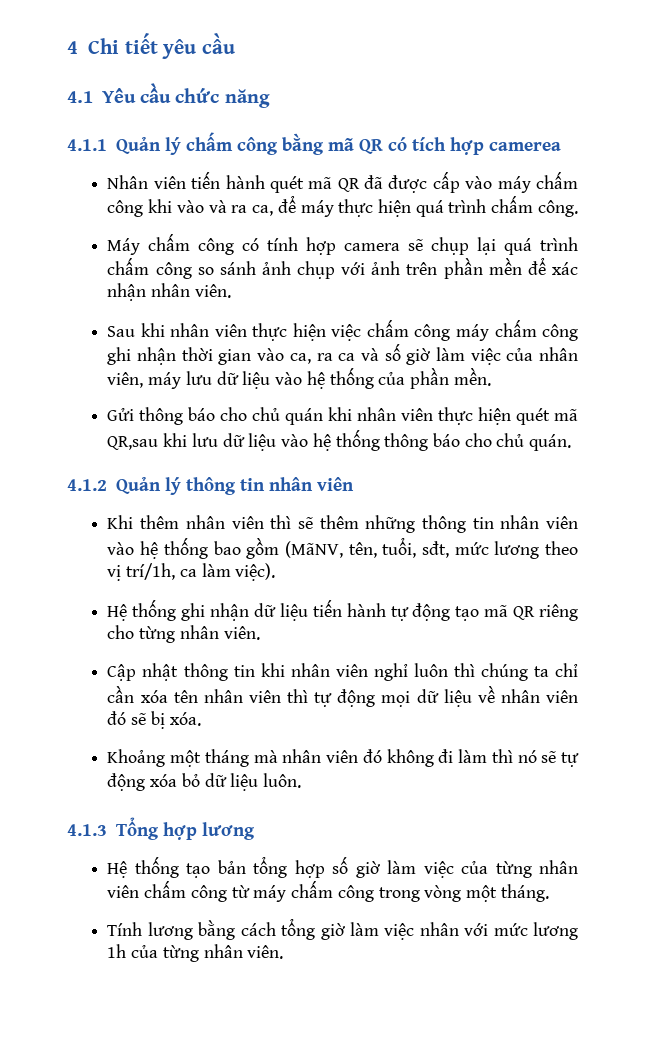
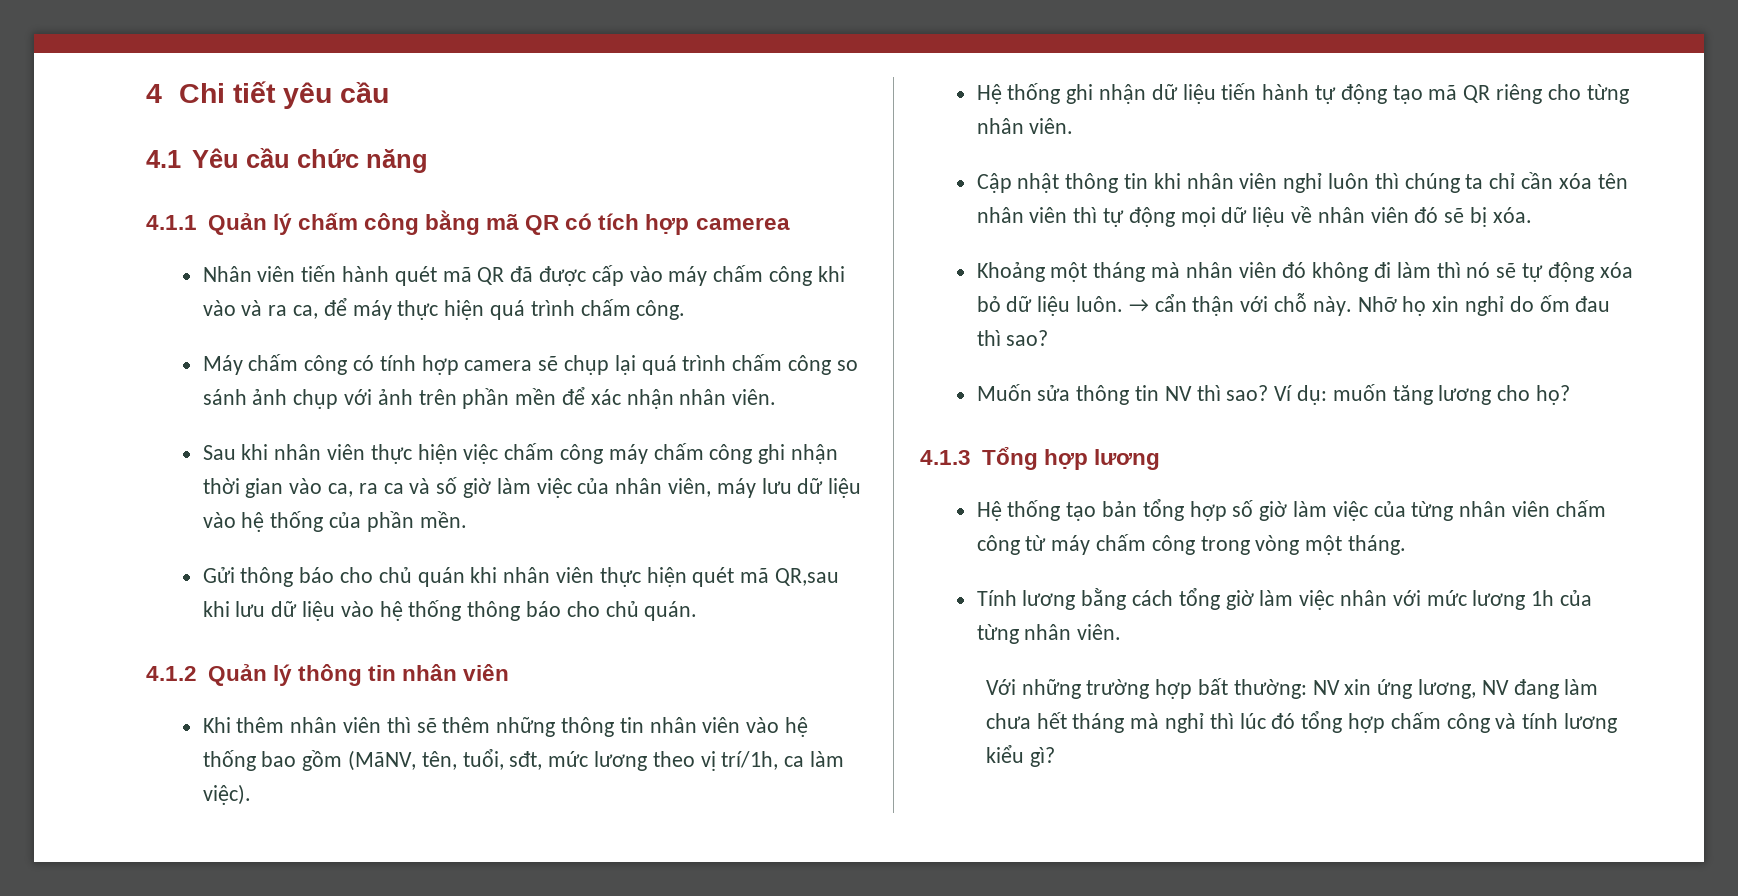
(302, 780) none -> [1128,293,1611,316] [976,330,1049,346] [976,384,1570,405] → cẩn thận với chỗ này. Nhỡ họ xin nghỉ do ốm đau thì sao? // Muốn sửa thông tin NV thì sao? Ví dụ: muốn tăng lương cho họ?
(284, 952) none -> [985,678,1599,699] [985,711,1618,733] [985,745,1055,767] // Với những trường hợp bất thường: NV xin ứng lương, NV đang làm chưa hết tháng mà nghỉ thì lúc đó tổng hợp chấm công và tính lương kiểu gì?

